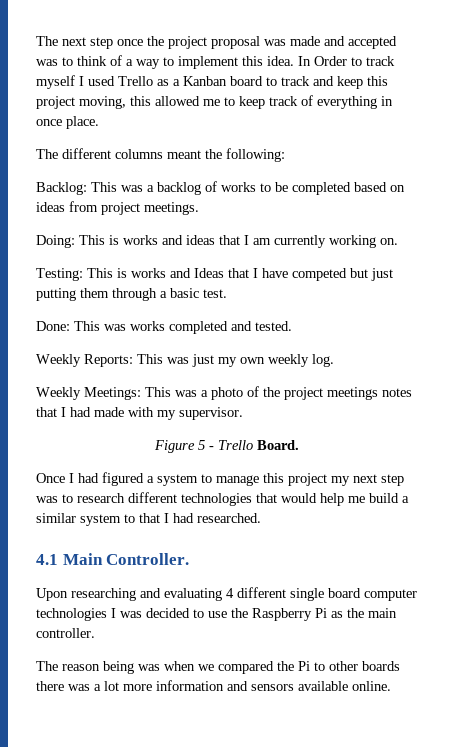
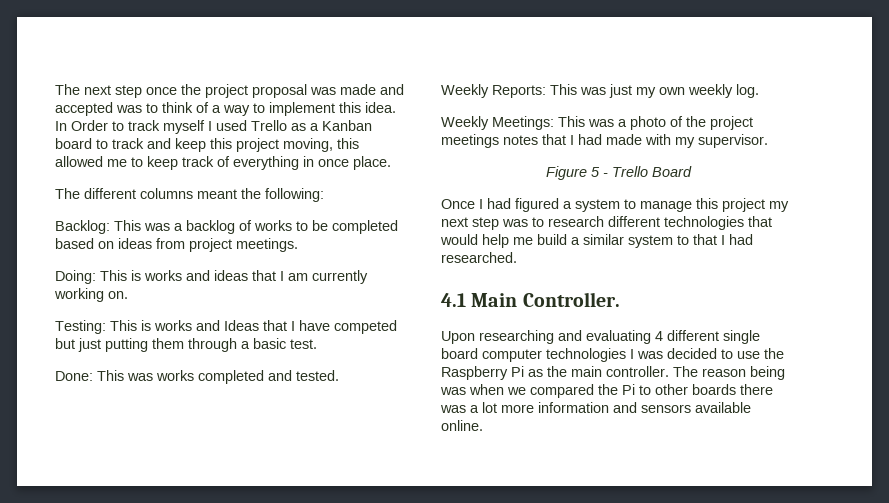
[257,440,299,450] Board. -> [651,166,692,177] Board
(95, 633) // -> (669, 371) none

